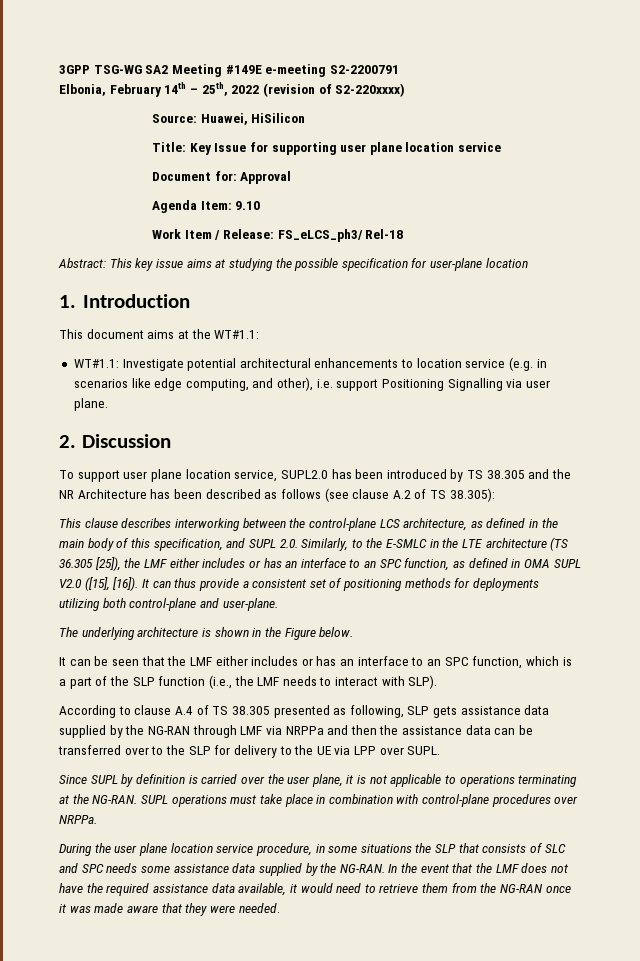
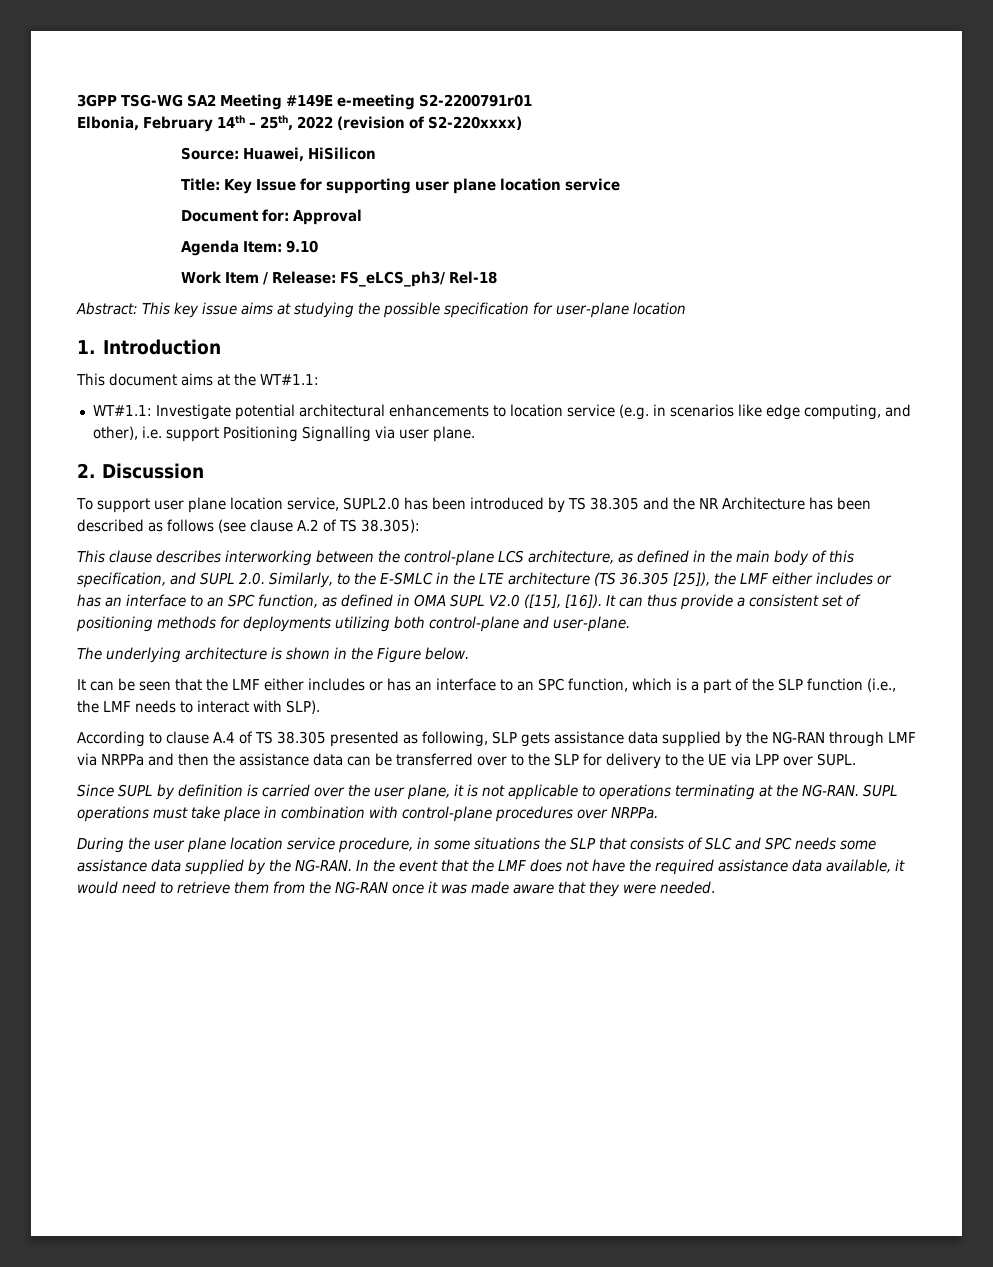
[329,65,399,74] S2-2200791 -> [419,94,532,107] S2-2200791r01

